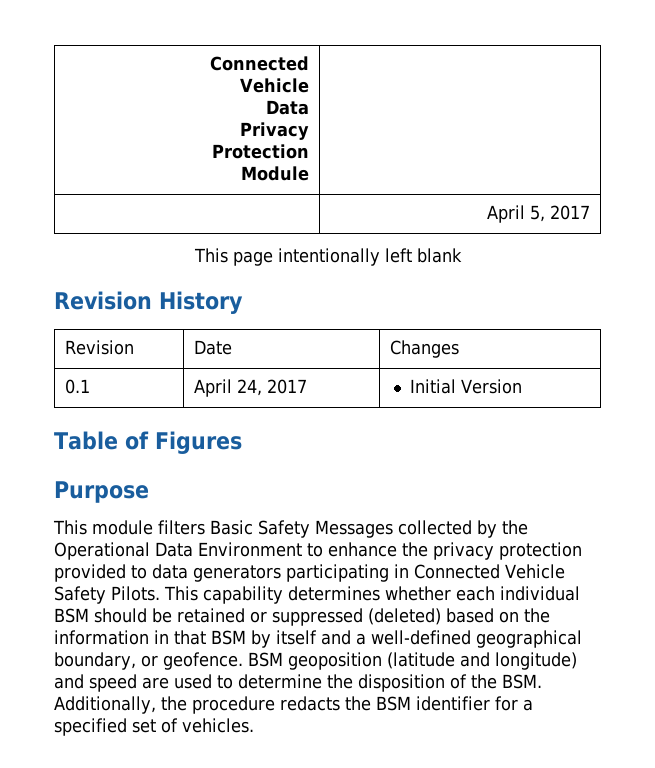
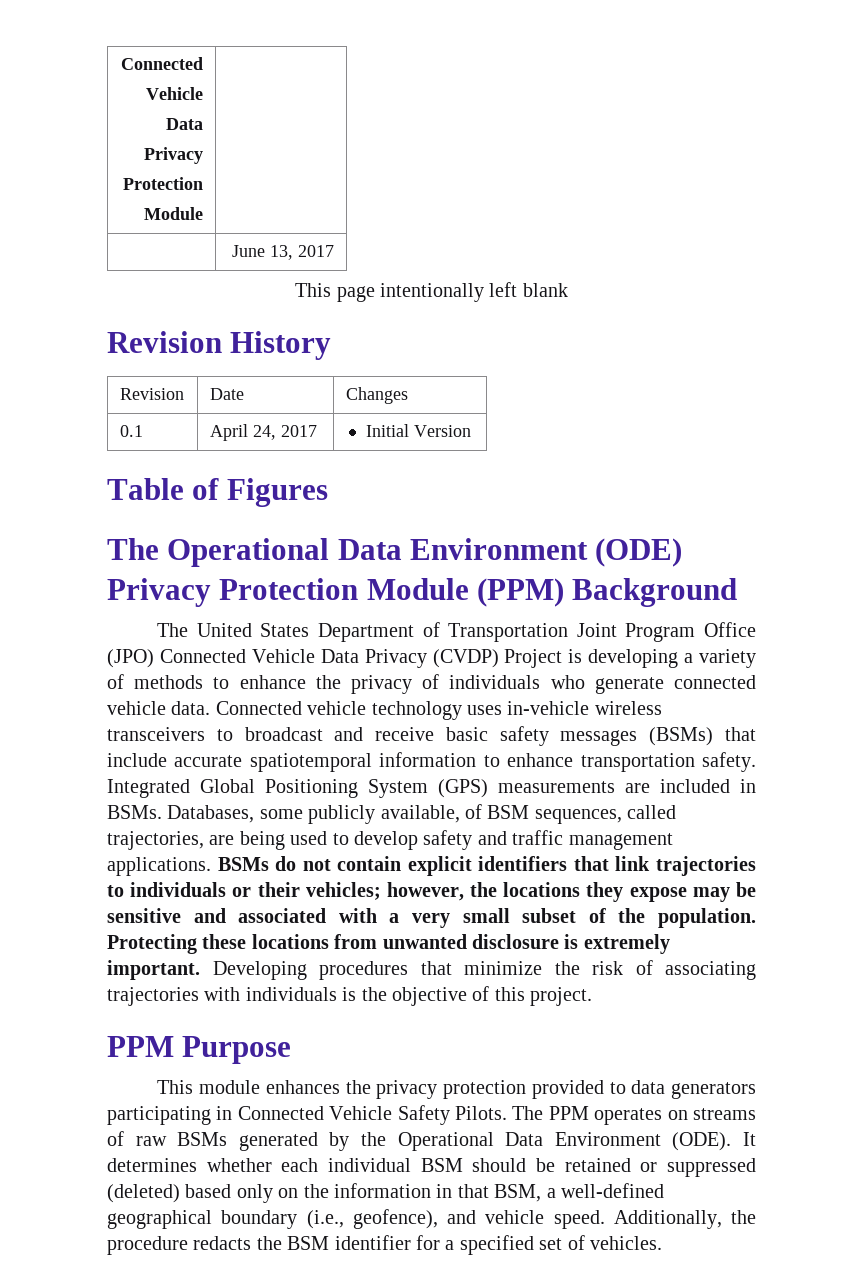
[487,205,546,223] April 5, -> [232,245,294,260] June 13,
[54,481,149,503] [53,520,528,538] [54,542,397,560] Purpose // This module filters Basic Safety Messages collected by the Operational Data Environment to enhance -> [107,538,683,567] [107,578,738,607] [157,622,756,642] [107,649,756,668] [107,674,756,694] [107,701,662,720] [107,726,756,746] [107,752,757,772] [107,779,756,798] [107,804,677,824] [107,830,673,850] [107,856,756,876] [107,882,756,902] [107,908,757,928] [107,934,670,954] [107,960,756,980] [107,986,593,1006] [107,1036,292,1064] [157,1080,340,1094] The Operational Data Environment (ODE) Privacy Protection Module (PPM) Background // The United States Department of Transportation Joint Program Office (JPO) Connected Vehicle Data Privacy (CVDP) Project is developing a variety of methods to enhance the privacy of individuals who generate connected vehicle data. Connected vehicle technology uses in-vehicle wireless transceivers to broadcast and receive basic safety messages (BSMs) that include accurate spatiotemporal information to enhance transportation safety. Integrated Global Positioning System (GPS) measurements are included in BSMs. Databases, some publicly available, of BSM sequences, called trajectories, are being used to develop safety and traffic management applications. BSMs do not contain explicit identifiers that link trajectories to individuals or their vehicles; however, the locations they expose may be sensitive and associated with a very small subset of the population. Protecting these locations from unwanted disclosure is extremely important. Developing procedures that minimize the risk of associating trajectories with individuals is the objective of this project. // PPM Purpose // This module enhances
[164,586,283,604] This capability -> [512,1106,756,1125] [107,1131,757,1151] The PPM operates on streams of raw BSMs generated by the Operational Data Environment (ODE). It
(494, 615) none -> [236,1184,273,1203] only
[211,630,582,648] [54,652,577,670] [54,674,542,692] BSM by itself and a well-defined geographical boundary, or geofence. BSM geoposition (latitude and longitude) and speed are used to determine the disposition of the BSM. -> [494,1183,664,1202] [107,1209,605,1229] BSM, a well-defined geographical boundary (i.e., geofence), and vehicle speed.

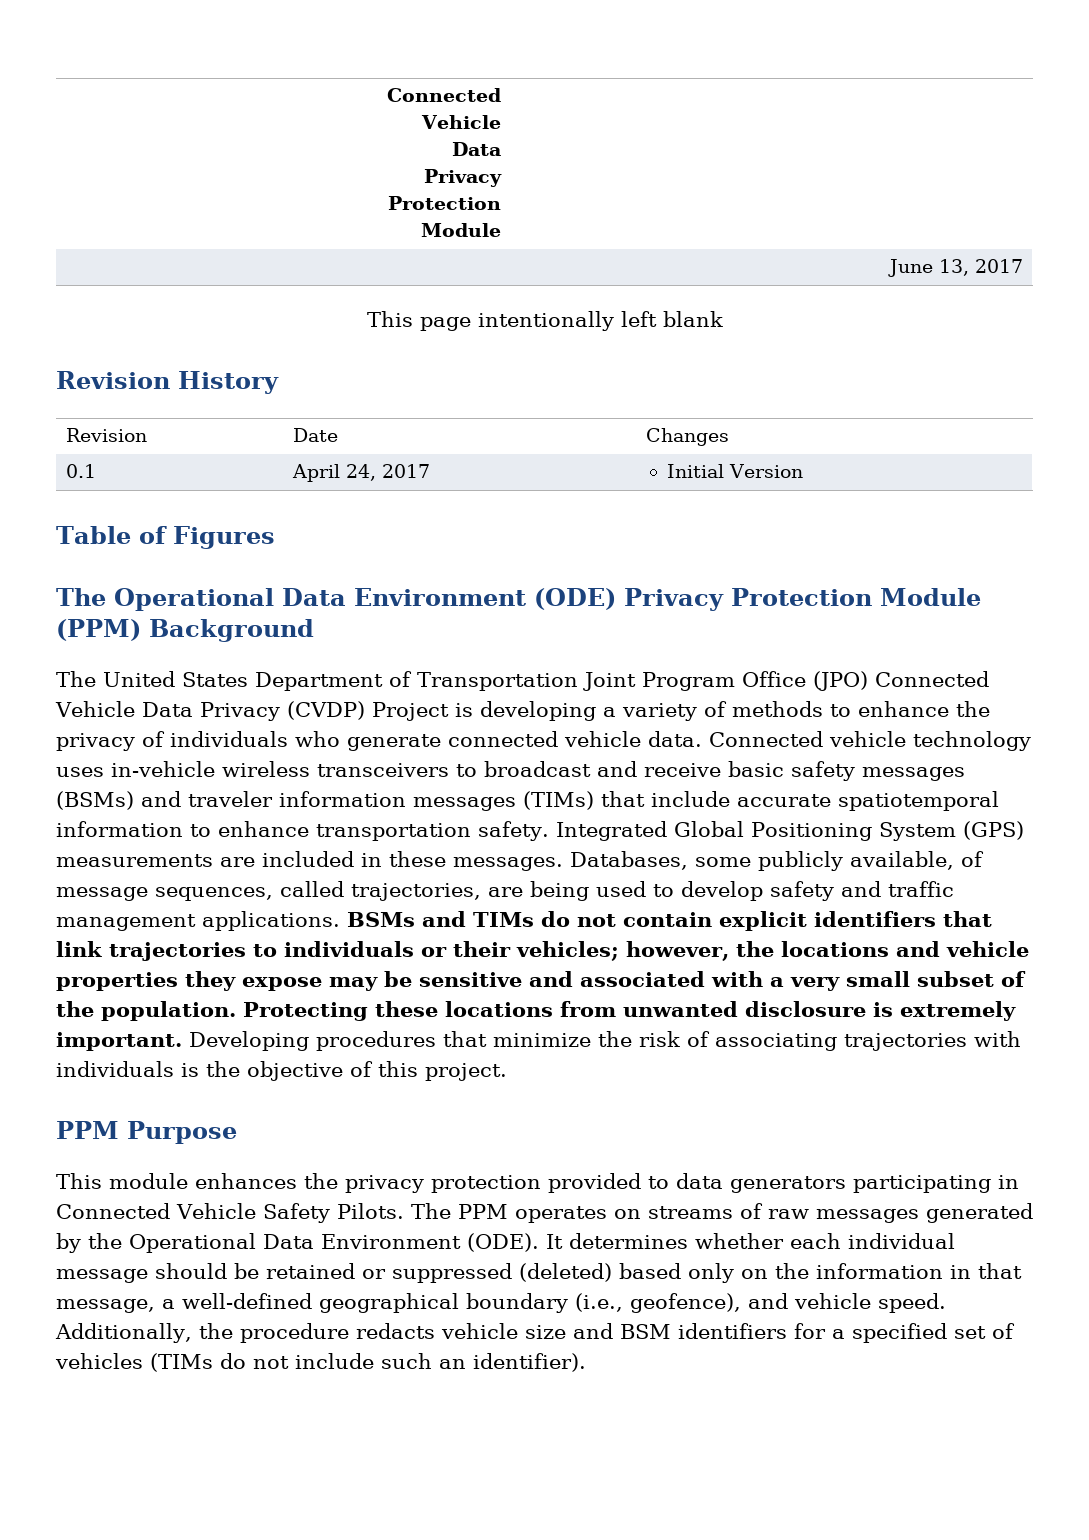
(714, 736) none -> [141,791,594,811] and traveler information messages (TIMs)
[107,805,162,819] BSMs. -> [389,851,563,871] these messages.
[487,805,530,819] BSM -> [56,887,148,901] message
(269, 864) none -> [422,911,534,927] and TIMs
(581, 889) none -> [895,941,1029,957] [56,972,178,991] and vehicle properties
[177,1132,228,1146] BSMs -> [815,1209,919,1223] messages
[420,1158,463,1172] BSM -> [56,1269,148,1283] message
[494,1184,542,1202] BSM, -> [56,1299,155,1313] message,
[256,1235,411,1250] the BSM identifier -> [440,1323,787,1339] vehicle size and BSM identifiers
[589,1236,662,1250] vehicles. -> [55,1353,586,1372] vehicles (TIMs do not include such an identifier).

